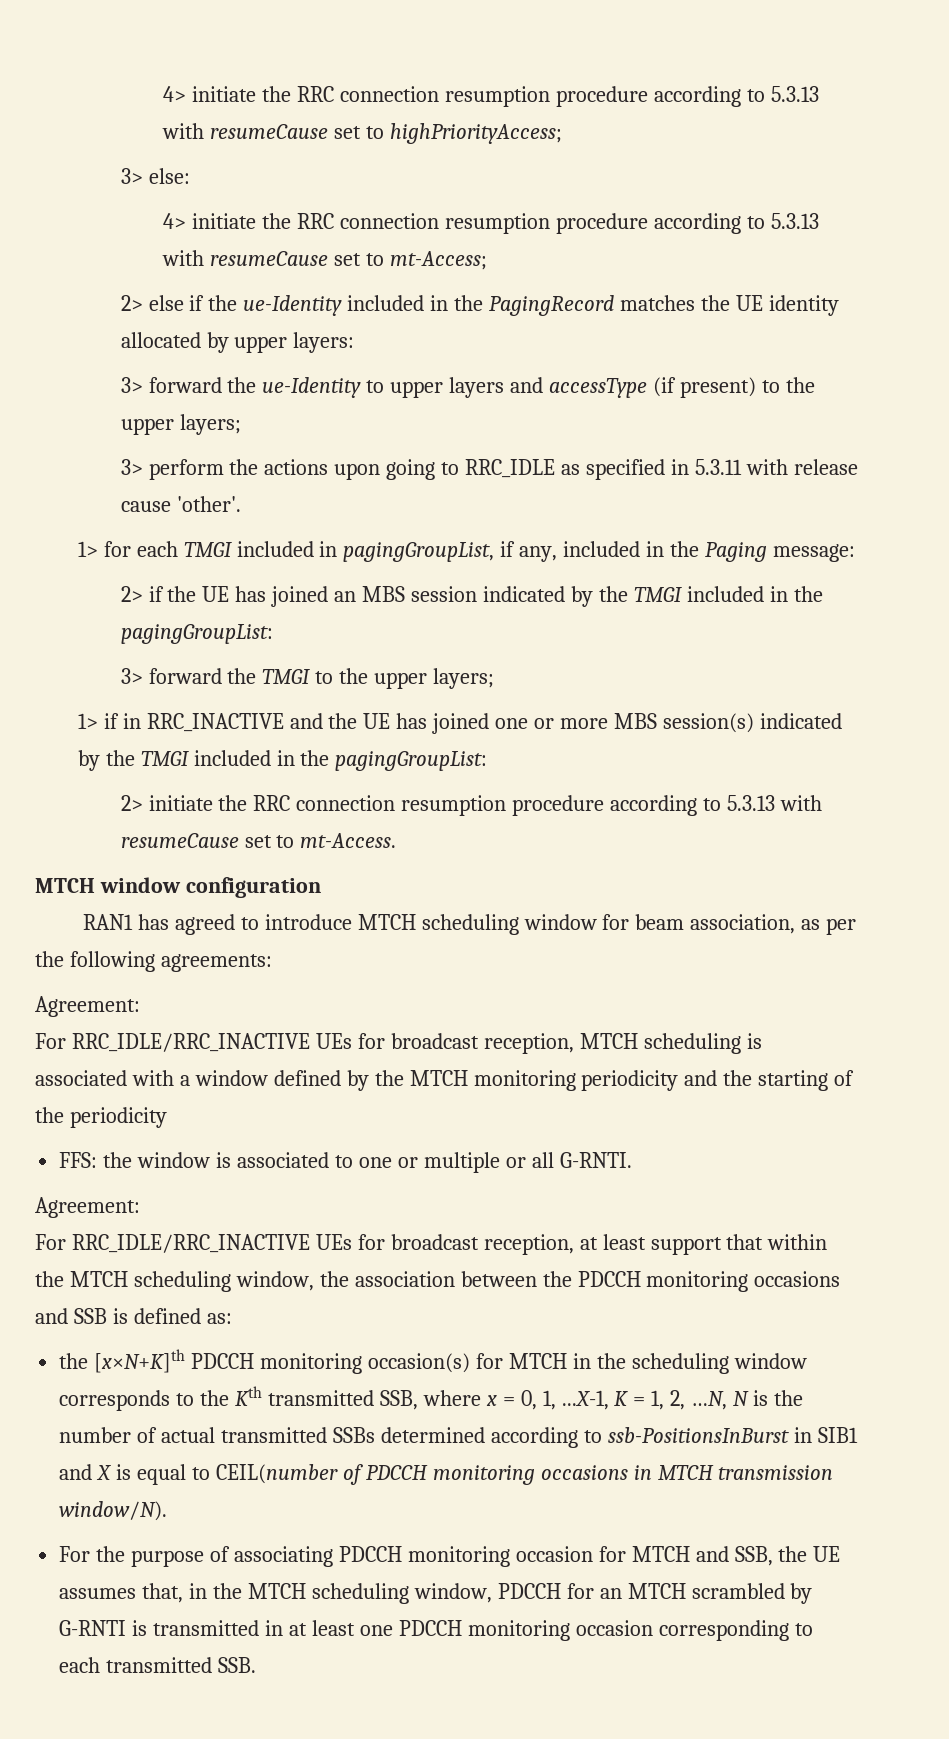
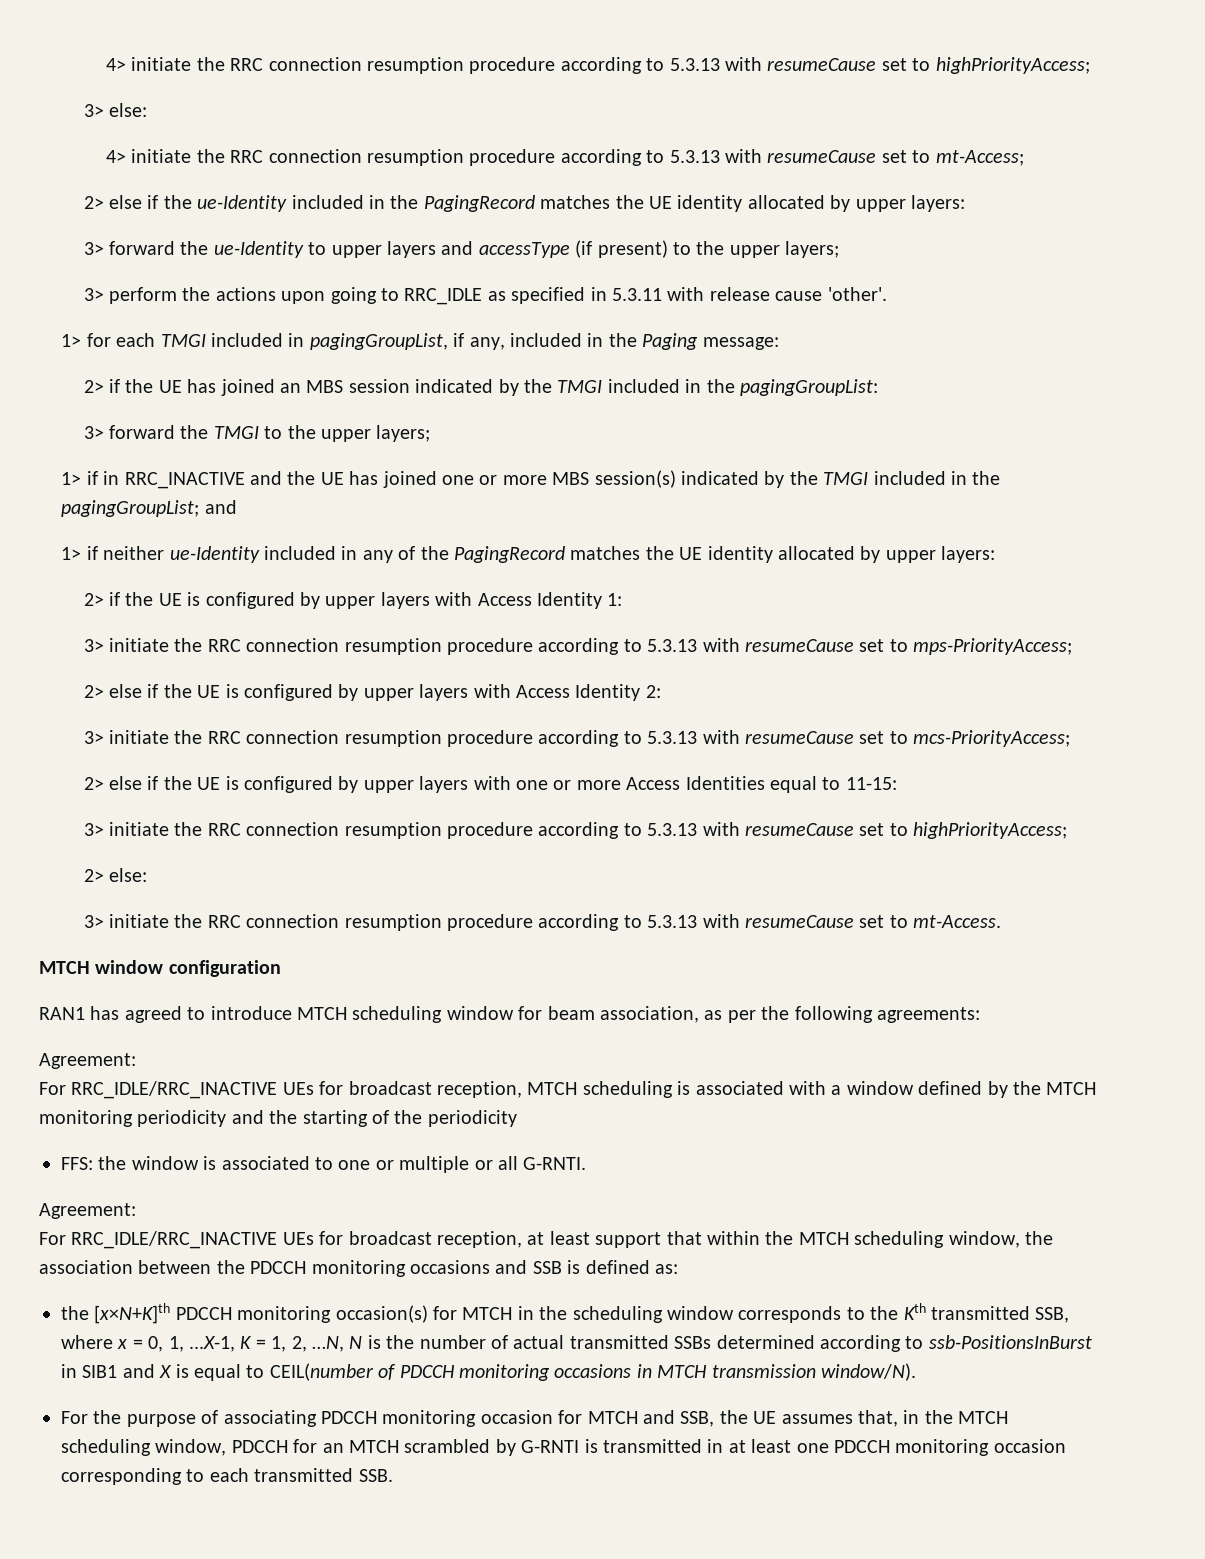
[335,751,488,771] [120,795,143,811] pagingGroupList: // 2> -> [61,500,237,517] [61,546,996,563] [83,592,623,609] [83,638,1073,655] [83,684,661,701] [83,730,1071,747] [83,776,897,793] [83,822,1068,839] [83,868,148,882] [83,915,104,928] pagingGroupList; and // 1> if neither ue-Identity included in any of the PagingRecord matches the UE identity allocated by upper layers: // 2> if the UE is configured by upper layers with Access Identity 1: // 3> initiate the RRC connection resumption procedure according to 5.3.13 with resumeCause set to mps-PriorityAccess; // 2> else if the UE is configured by upper layers with Access Identity 2: // 3> initiate the RRC connection resumption procedure according to 5.3.13 with resumeCause set to mcs-PriorityAccess; // 2> else if the UE is configured by upper layers with one or more Access Identities equal to 11-15: // 3> initiate the RRC connection resumption procedure according to 5.3.13 with resumeCause set to highPriorityAccess; // 2> else: // 3>

